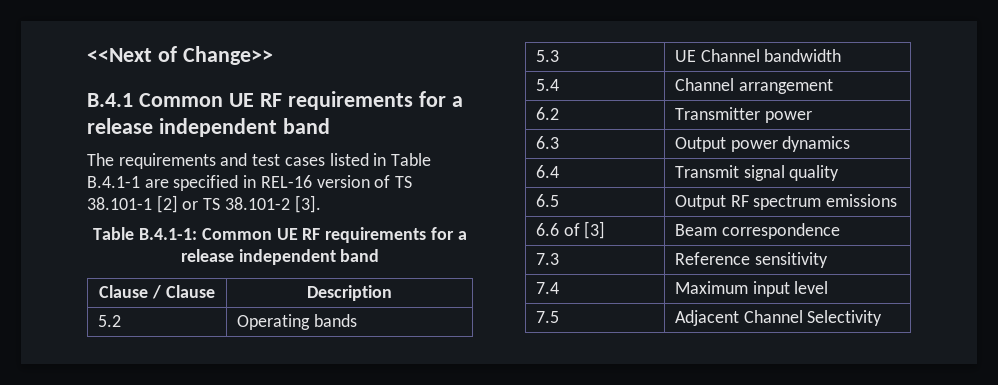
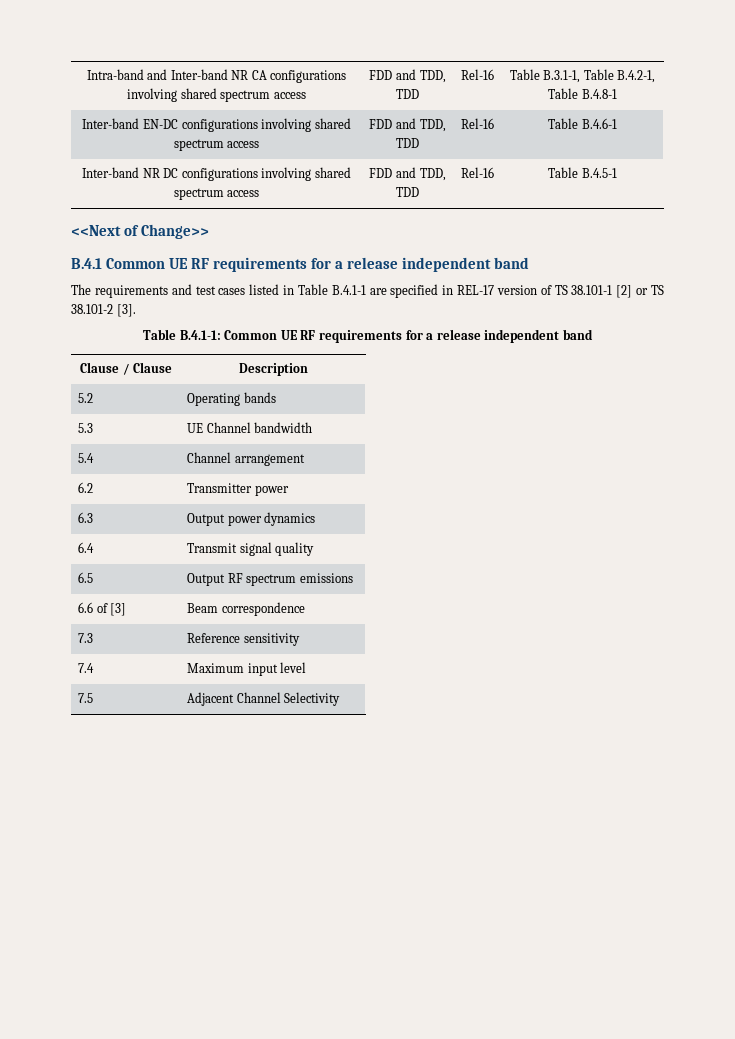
(87, 55) none -> [86,69,347,83] [127,88,306,102] [369,69,446,83] [396,89,419,99] [461,69,494,80] [509,69,656,83] [548,88,617,99] [82,118,351,132] [173,139,260,151] [369,118,446,132] [396,138,419,148] [461,118,494,129] [548,118,617,129] [82,167,351,181] [173,188,260,200] [369,167,446,181] [396,187,419,197] [461,167,494,178] [548,167,617,178] Intra-band and Inter-band NR CA configurations involving shared spectrum access | FDD and TDD, TDD | Rel-16 | Table B.3.1-1, Table B.4.2-1, Table B.4.8-1 // Inter-band EN-DC configurations involving shared spectrum access | FDD and TDD, TDD | Rel-16 | Table B.4.6-1 // Inter-band NR DC configurations involving shared spectrum access | FDD and TDD, TDD | Rel-16 | Table B.4.5-1 //
[260,175,312,188] REL-16 -> [457,285,495,295] REL-17

